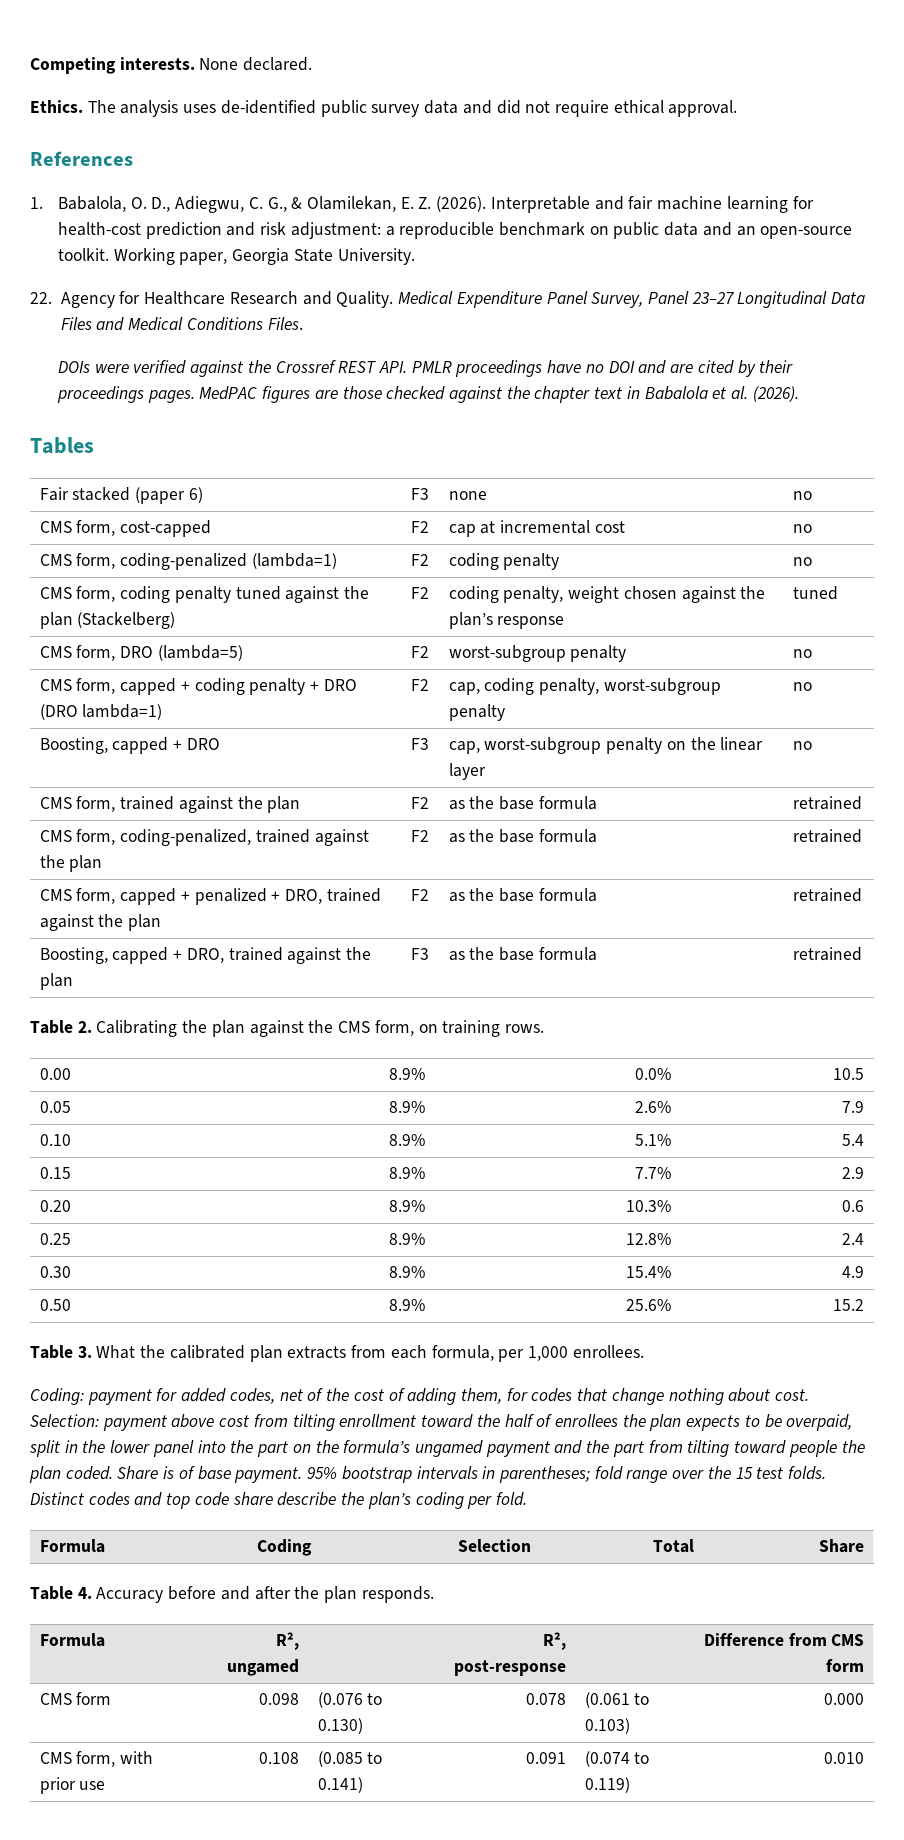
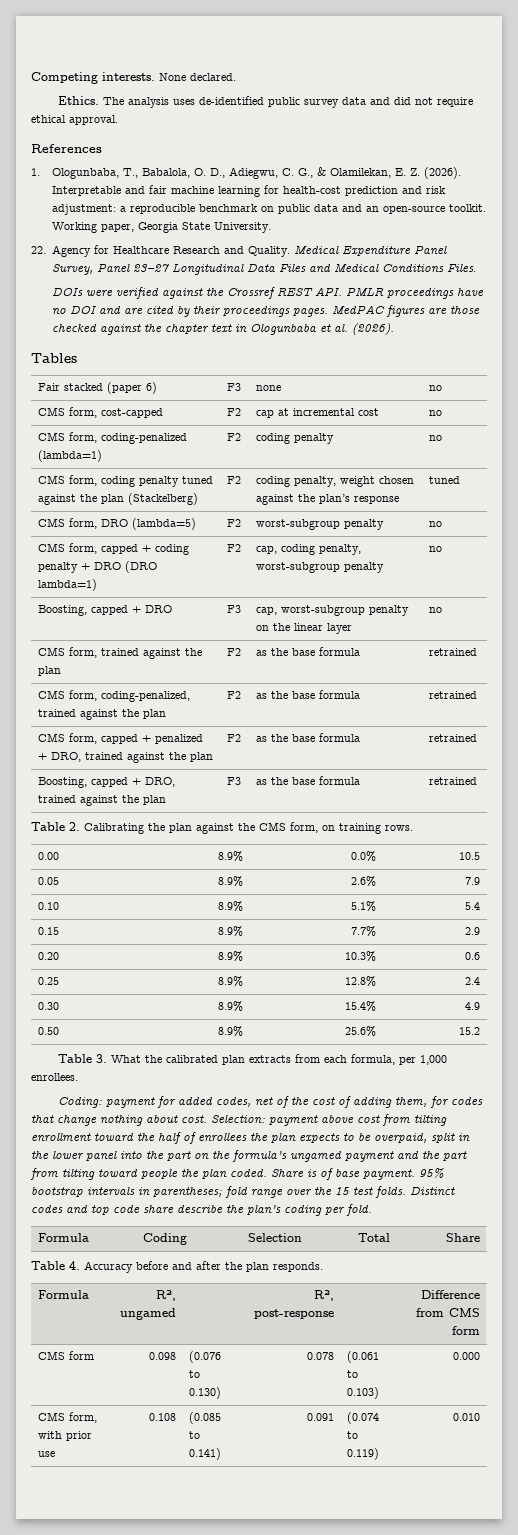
(43, 203) none -> [52,168,139,179] Ologunbaba, T.,
[644,386,708,400] Babalola -> [250,323,318,335] Ologunbaba

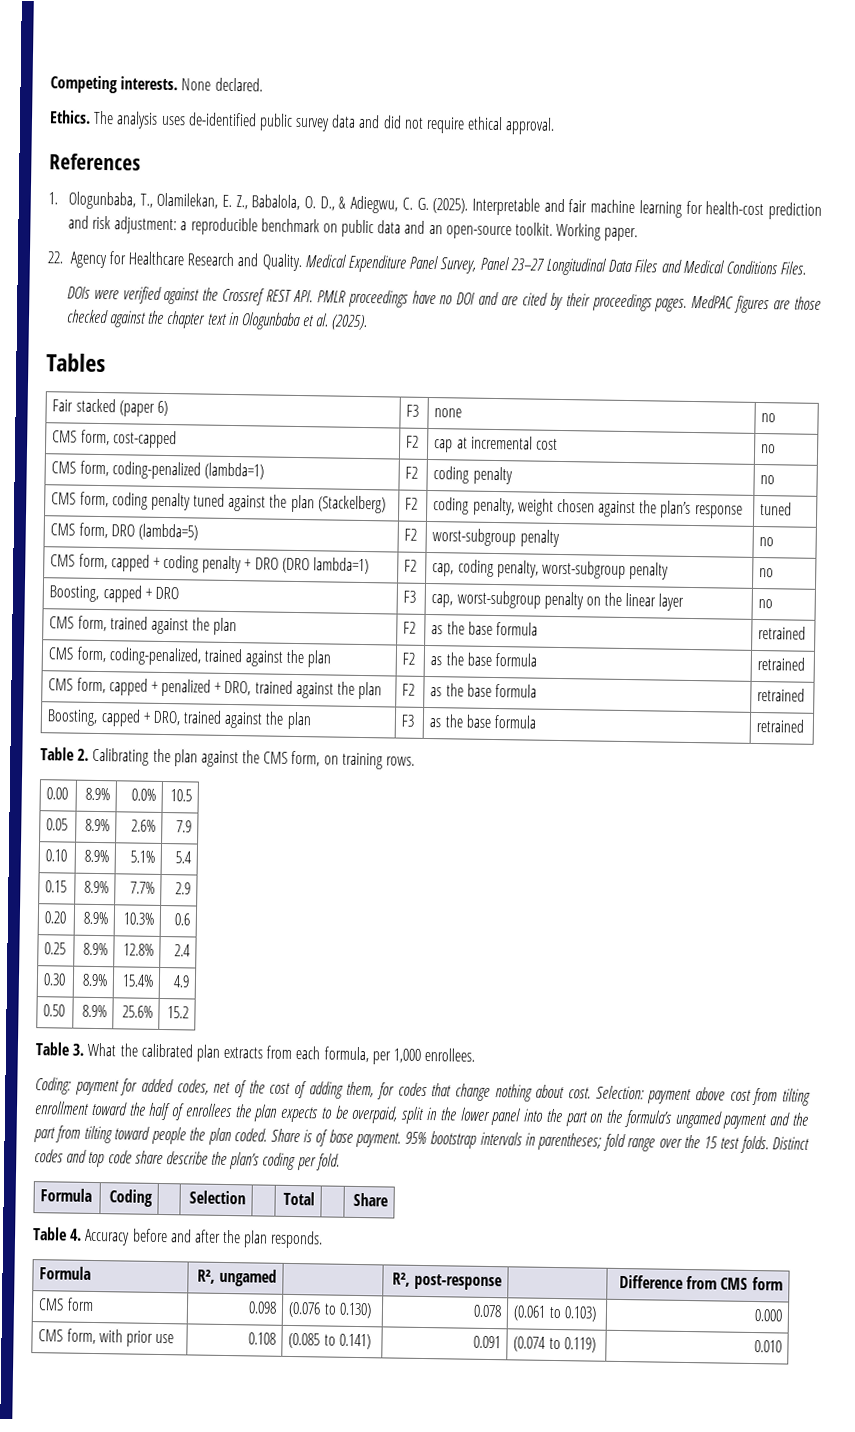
(139, 173) none -> [156,192,248,210] Olamilekan, E. Z.,
(226, 173) none -> [338,196,347,209] &
[298,167,462,179] G., & Olamilekan, E. Z. (2026). -> [416,197,469,214] G. (2025).
[101,222,272,233] paper, Georgia State University. -> [604,227,639,242] paper.
[352,323,395,335] (2026). -> [331,314,369,331] (2025).

